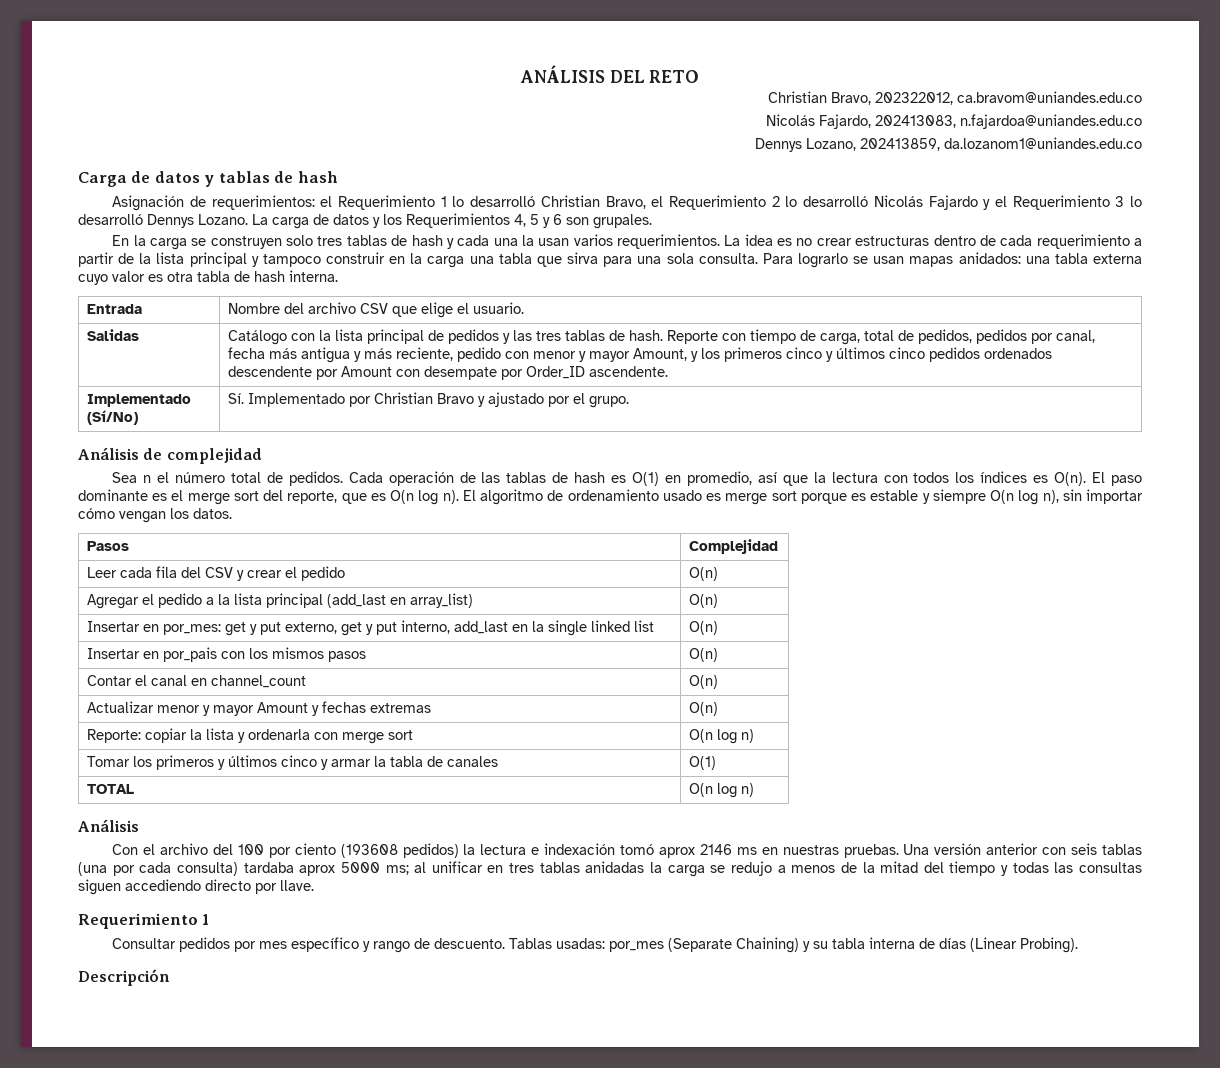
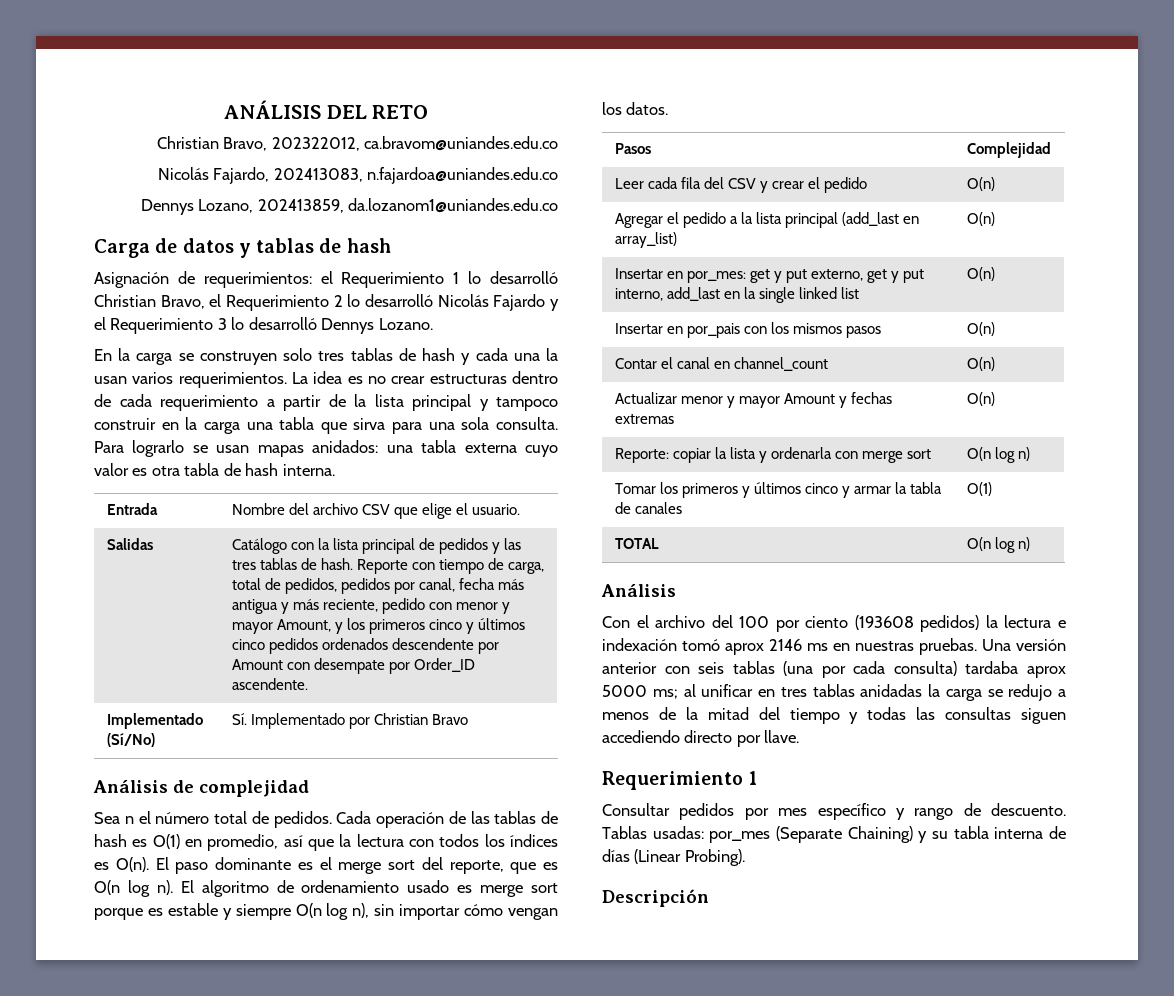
[252,213,652,229] La carga de datos y los Requerimientos 4, 5 y 6 son grupales. -> (433, 324) none
[477,392,629,408] y ajustado por el grupo. -> (469, 719) none

